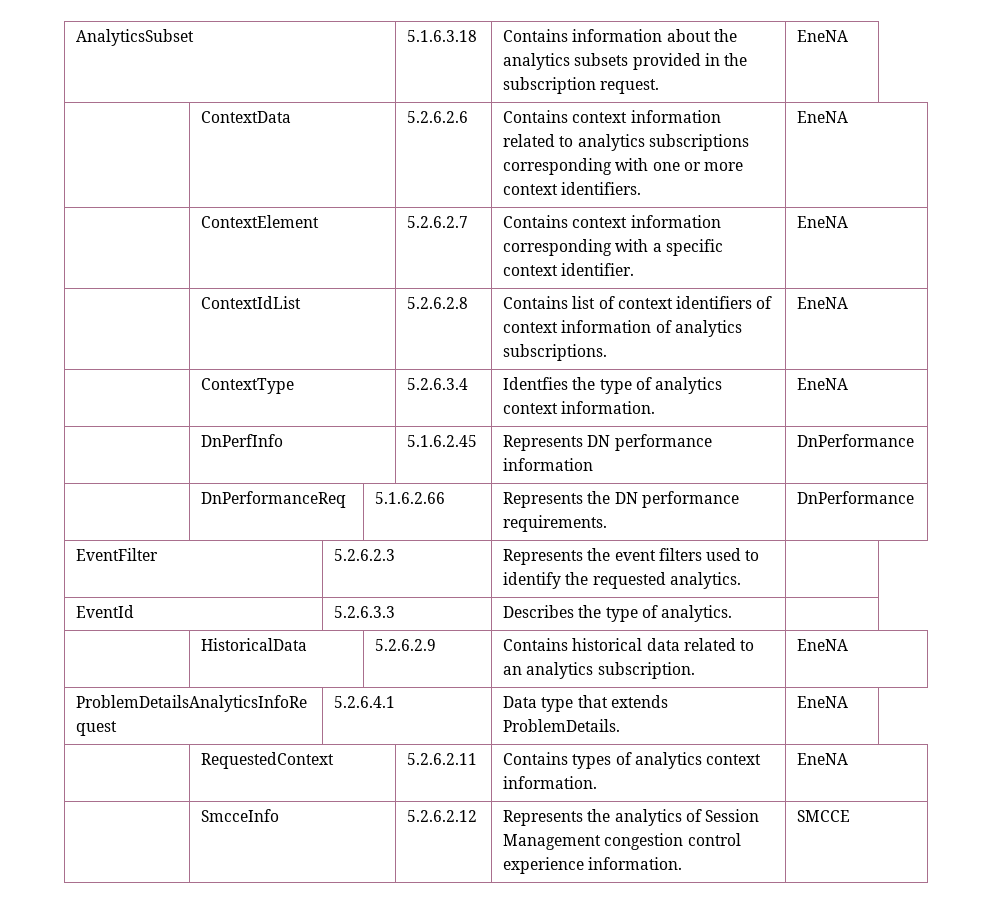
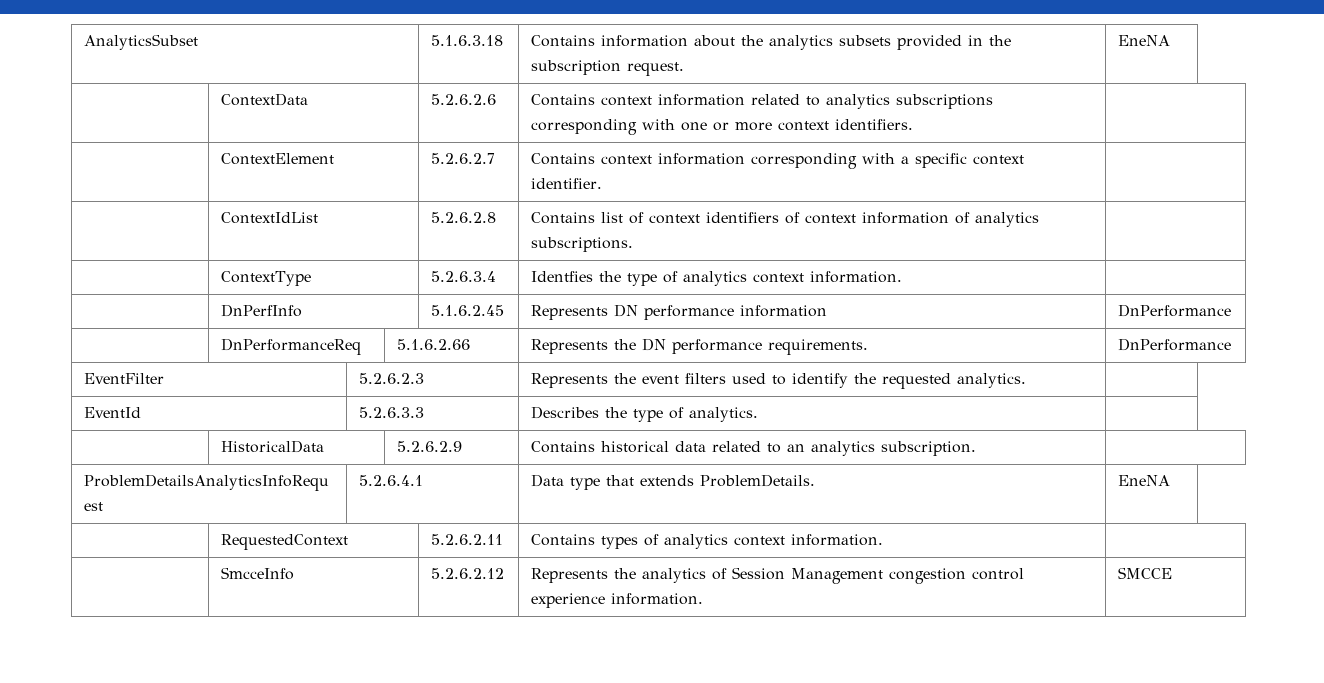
[797,111,849,123] EneNA -> (913, 124) none
[797,216,849,228] EneNA -> (602, 183) none
[797,297,849,309] EneNA -> (633, 244) none
[797,378,849,390] EneNA -> (902, 277) none
[797,639,849,651] EneNA -> (976, 448) none
[797,753,849,765] EneNA -> (883, 540) none

